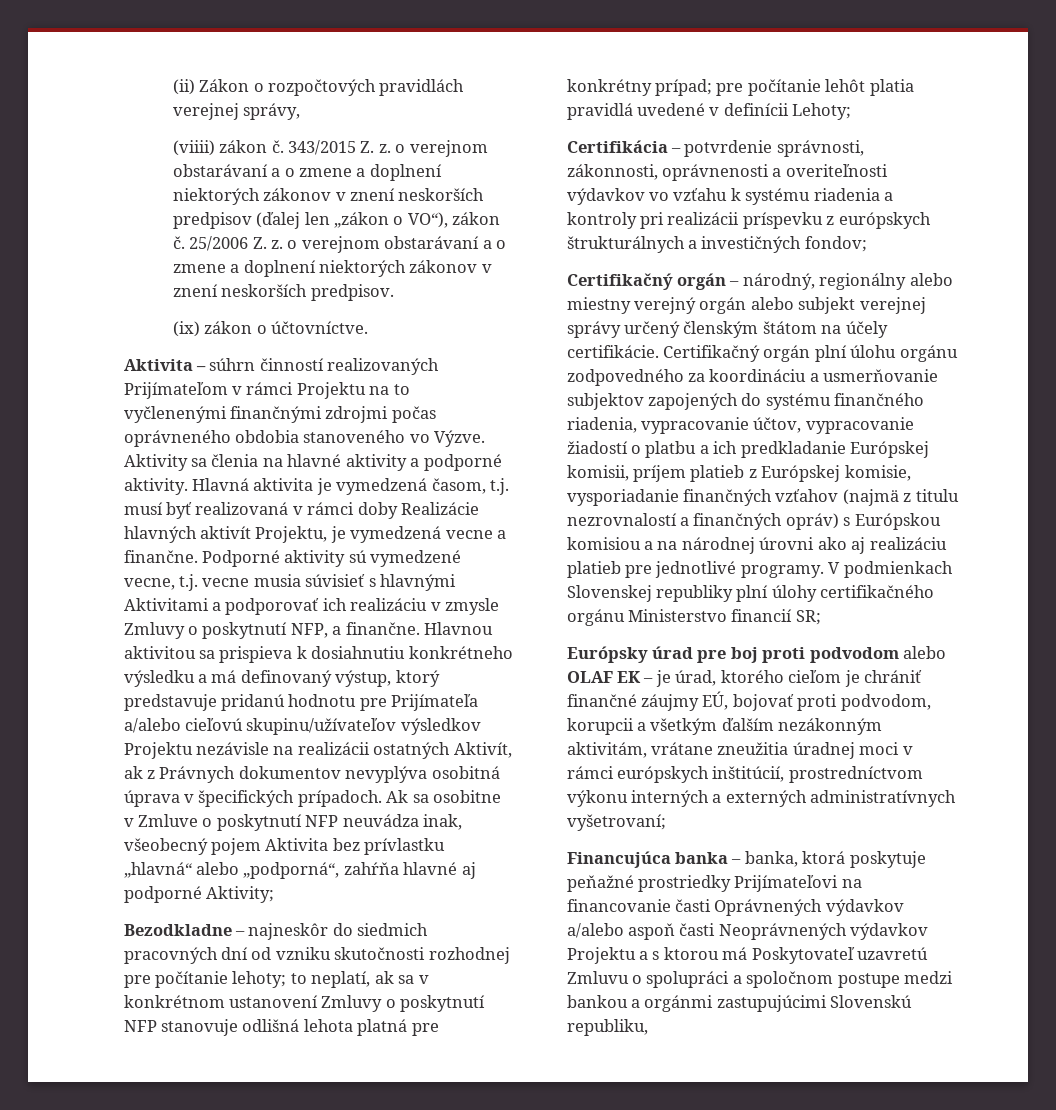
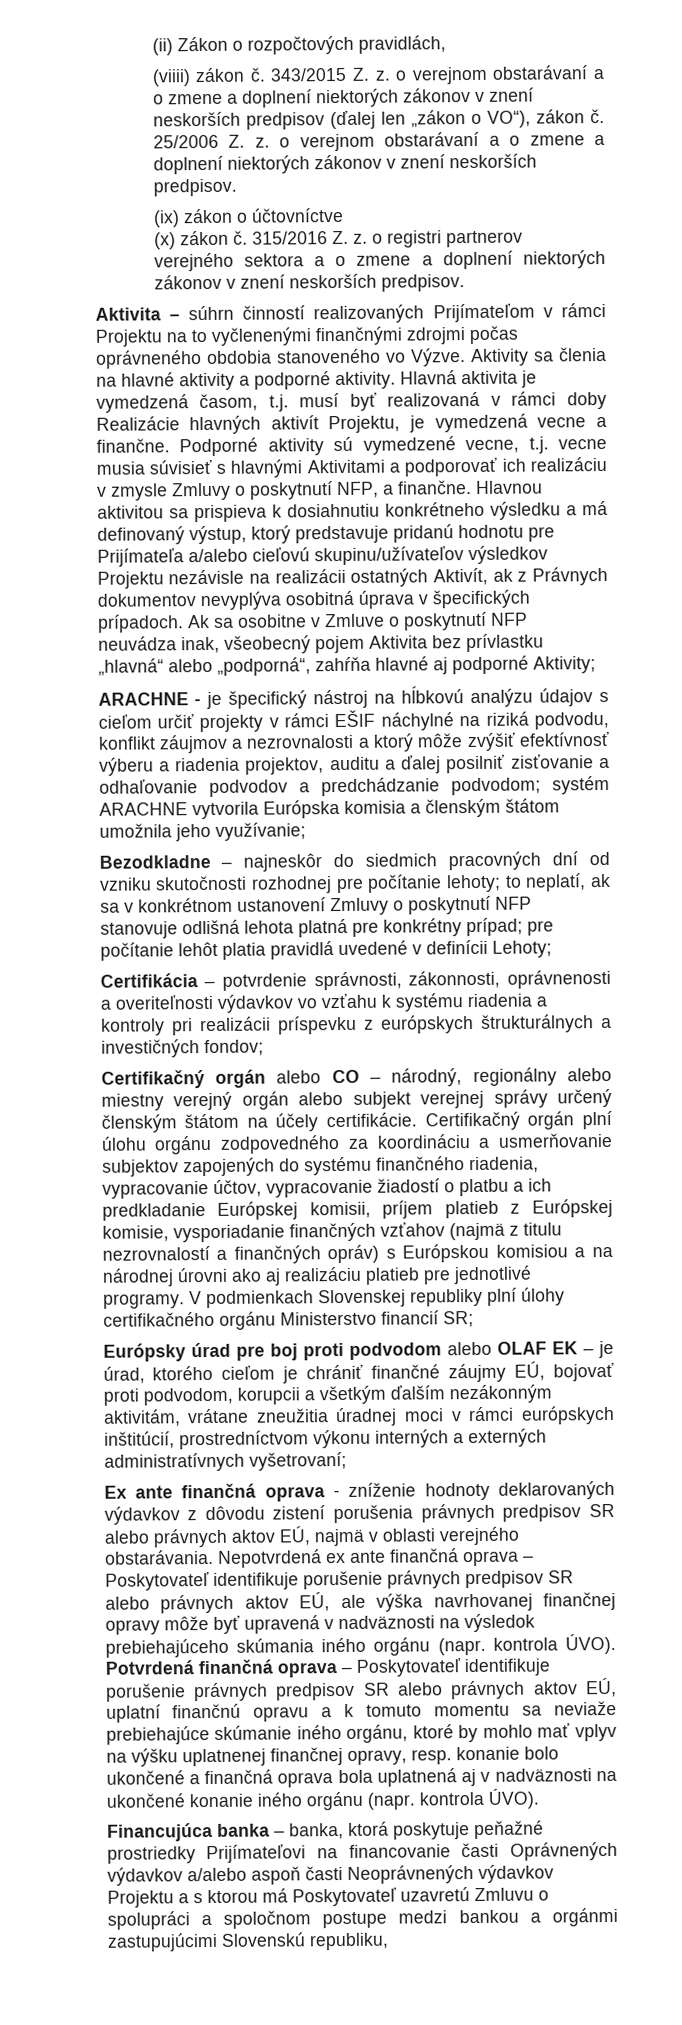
[379,79,465,96] [172,103,301,120] pravidlách verejnej správy, -> [357,35,446,54] pravidlách,
[270,321,368,334] účtovníctve. -> [250,207,344,223] [153,230,523,250] [153,249,606,272] [153,273,465,292] účtovníctve // (x) zákon č. 315/2016 Z. z. o registri partnerov verejného sektora a o zmene a doplnení niektorých zákonov v znení neskorších predpisov.
(274, 894) none -> [97,686,609,709] [97,709,609,733] [97,731,611,754] [98,754,611,776] [98,775,610,797] [98,798,560,820] [98,822,306,842] // ARACHNE - je špecifický nástroj na hĺbkovú analýzu údajov s cieľom určiť projekty v rámci EŠIF náchylné na riziká podvodu, konflikt záujmov a nezrovnalosti a ktorý môže zvýšiť efektívnosť výberu a riadenia projektov, auditu a ďalej posilniť zisťovanie a odhaľovanie podvodov a predchádzanie podvodom; systém ARACHNE vytvorila Európska komisia a členským štátom umožnila jeho využívanie;
(726, 281) none -> [276,1069,360,1084] alebo CO
(666, 822) none -> [103,1480,615,1502] [103,1503,615,1525] [103,1526,519,1548] [104,1548,534,1568] [104,1570,574,1591] [104,1591,616,1614] [104,1613,535,1635] [104,1633,616,1658] [104,1658,550,1678] [105,1677,617,1702] [105,1700,617,1723] [105,1723,618,1745] [105,1746,559,1767] [105,1768,618,1788] [105,1788,539,1811] // Ex ante finančná oprava - zníženie hodnoty deklarovaných výdavkov z dôvodu zistení porušenia právnych predpisov SR alebo právnych aktov EÚ, najmä v oblasti verejného obstarávania. Nepotvrdená ex ante finančná oprava – Poskytovateľ identifikuje porušenie právnych predpisov SR alebo právnych aktov EÚ, ale výška navrhovanej finančnej opravy môže byť upravená v nadväznosti na výsledok prebiehajúceho skúmania iného orgánu (napr. kontrola ÚVO). Potvrdená finančná oprava – Poskytovateľ identifikuje porušenie právnych predpisov SR alebo právnych aktov EÚ, uplatní finančnú opravu a k tomuto momentu sa neviaže prebiehajúce skúmanie iného orgánu, ktoré by mohlo mať vplyv na výšku uplatnenej finančnej opravy, resp. konanie bolo ukončené a finančná oprava bola uplatnená aj v nadväznosti na ukončené konanie iného orgánu (napr. kontrola ÚVO).

